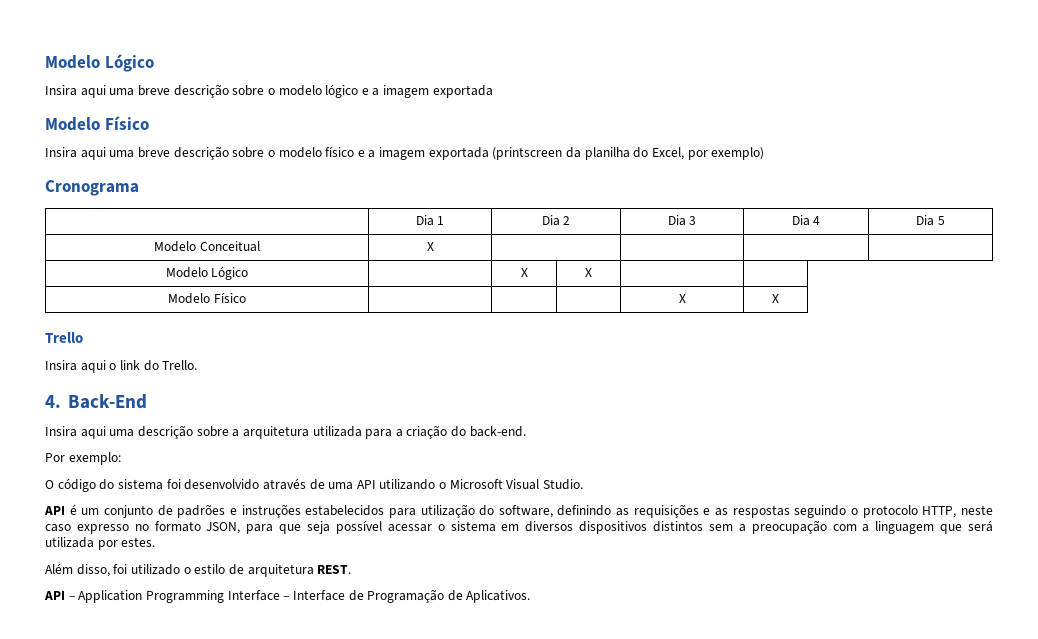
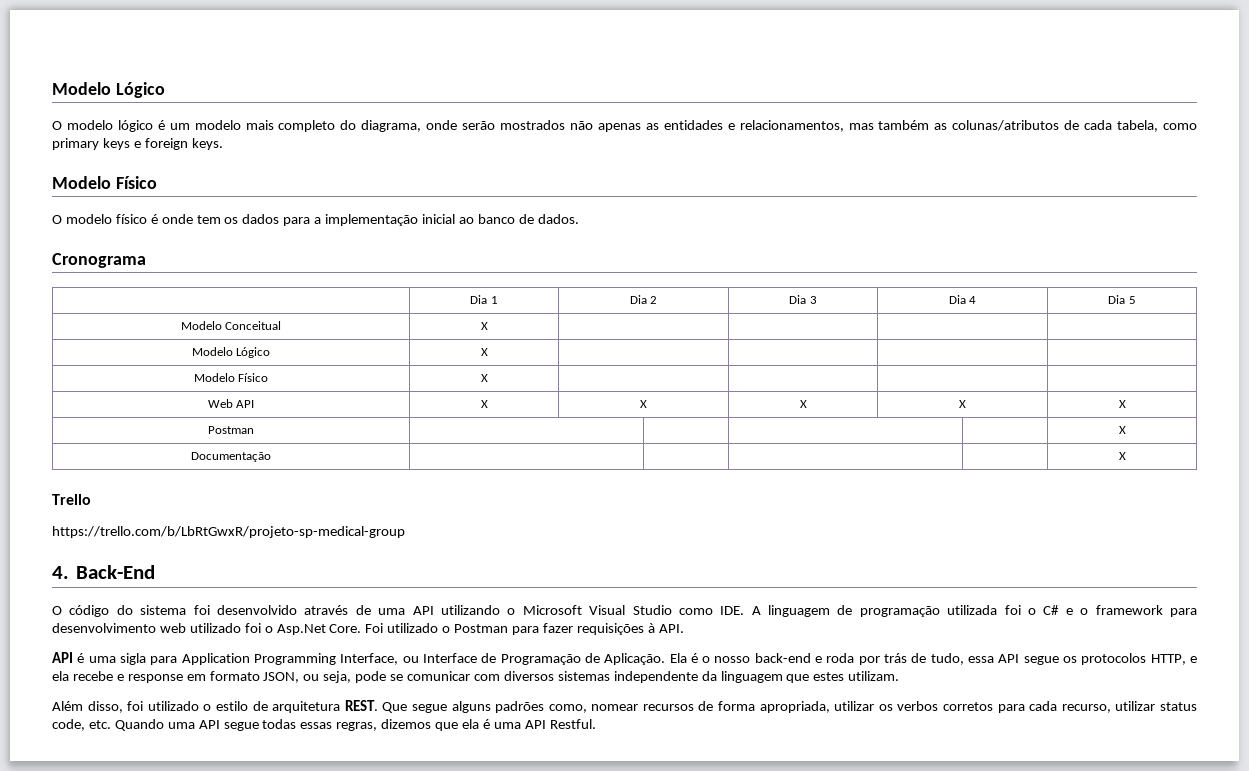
[45,84,493,98] [45,116,149,131] [45,146,765,160] Insira aqui uma breve descrição sobre o modelo lógico e a imagem exportada // Modelo Físico // Insira aqui uma breve descrição sobre o modelo físico e a imagem exportada (printscreen da planilha do Excel, por exemplo) -> [52,120,1197,132] [52,138,223,150] [52,176,157,189] [52,214,579,226] O modelo lógico é um modelo mais completo do diagrama, onde serão mostrados não apenas as entidades e relacionamentos, mas também as colunas/atributos de cada tabela, como primary keys e foreign keys. // Modelo Físico // O modelo físico é onde tem os dados para a implementação inicial ao banco de dados.
[520,268,528,277] [585,268,592,277] [168,292,246,304] [678,294,686,303] | X | X | | // Modelo Físico | | | | X -> [480,348,488,356] [193,373,269,382] [480,374,488,382] [207,399,255,408] [480,400,488,408] [640,400,647,408] [799,400,807,408] [959,400,966,408] [1118,400,1126,408] [208,426,254,434] [1118,426,1126,434] [191,452,271,462] X | | | | // Modelo Físico | X | | | | // Web API | X | X | X | X | X // Postman | | | | | X // Documentação | | | |
[45,360,198,373] [45,394,147,409] [45,425,526,439] [45,452,121,465] Insira aqui o link do Trello. // 4. Back-End // Insira aqui uma descrição sobre a arquitetura utilizada para a criação do back-end. // Por exemplo: -> [52,526,405,538] [52,565,156,579] https://trello.com/b/LbRtGwxR/projeto-sp-medical-group // 4. Back-End
[543,479,584,490] [44,504,994,518] [45,520,993,534] [45,537,156,550] Studio. // API é um conjunto de padrões e instruções estabelecidos para utilização do software, definindo as requisições e as respostas seguindo o protocolo HTTP, neste caso expresso no formato JSON, para que seja possível acessar o sistema em diversos dispositivos distintos sem a preocupação com a linguagem que será utilizada por estes. -> [632,605,1197,617] [52,623,684,635] [52,652,1198,665] [52,671,900,683] Studio como IDE. A linguagem de programação utilizada foi o C# e o framework para desenvolvimento web utilizado foi o Asp.Net Core. Foi utilizado o Postman para fazer requisições à API. // API é uma sigla para Application Programming Interface, ou Interface de Programação de Aplicação. Ela é o nosso back-end e roda por trás de tudo, essa API segue os protocolos HTTP, e ela recebe e response em formato JSON, ou seja, pode se comunicar com diversos sistemas independente da linguagem que estes utilizam.
[44,589,531,603] // API – Application Programming Interface – Interface de Programação de Aplicativos. -> [382,701,1198,713] [52,719,596,731] Que segue alguns padrões como, nomear recursos de forma apropriada, utilizar os verbos corretos para cada recurso, utilizar status code, etc. Quando uma API segue todas essas regras, dizemos que ela é uma API Restful.

